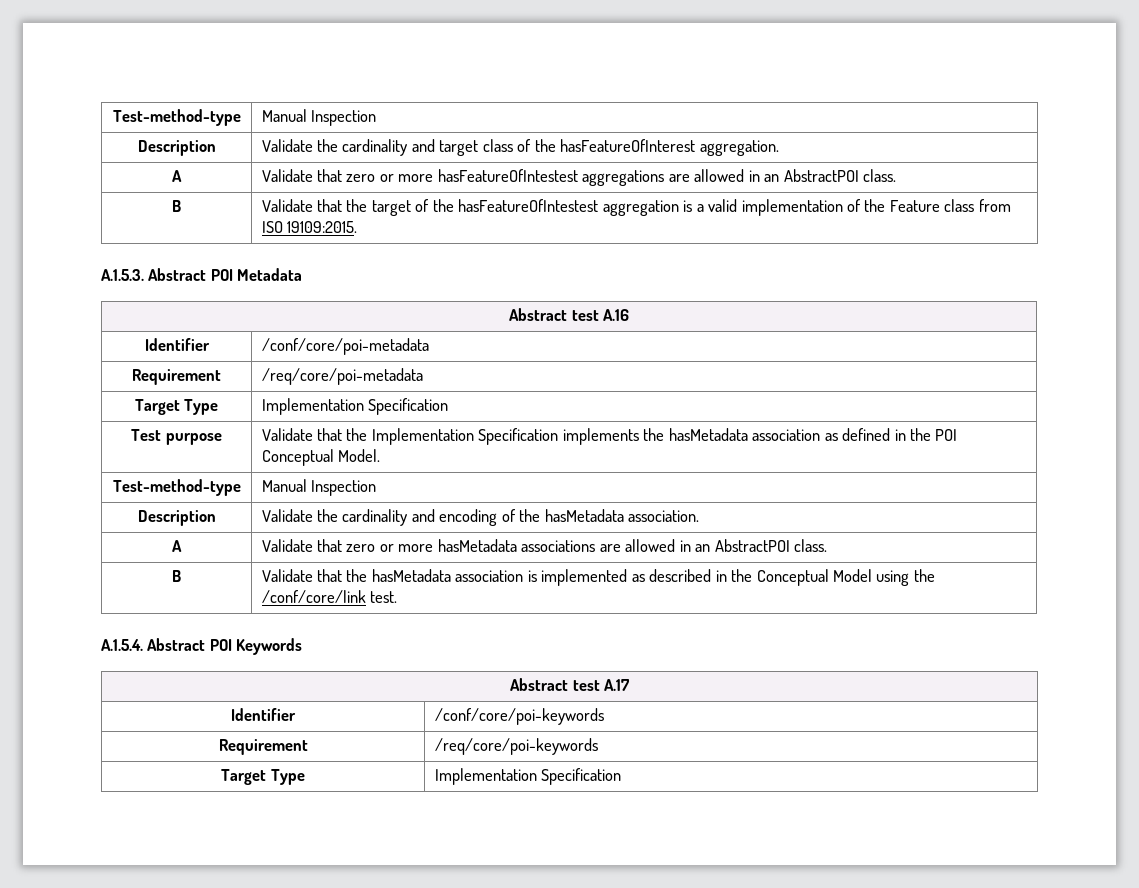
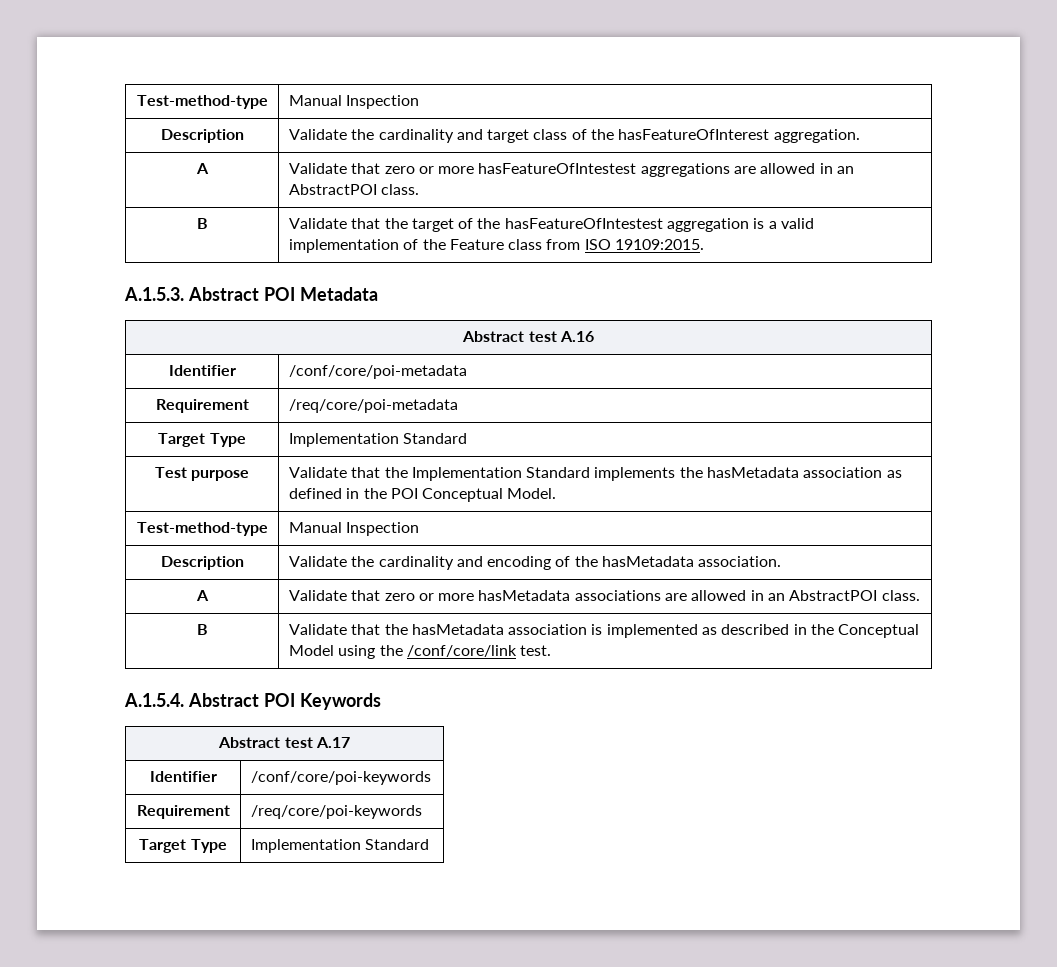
[367,398,448,415] Specification -> [403,433,468,444] Standard
[478,428,559,445] Specification -> [526,467,591,478] Standard
[540,768,621,785] Specification -> [365,839,430,850] Standard

